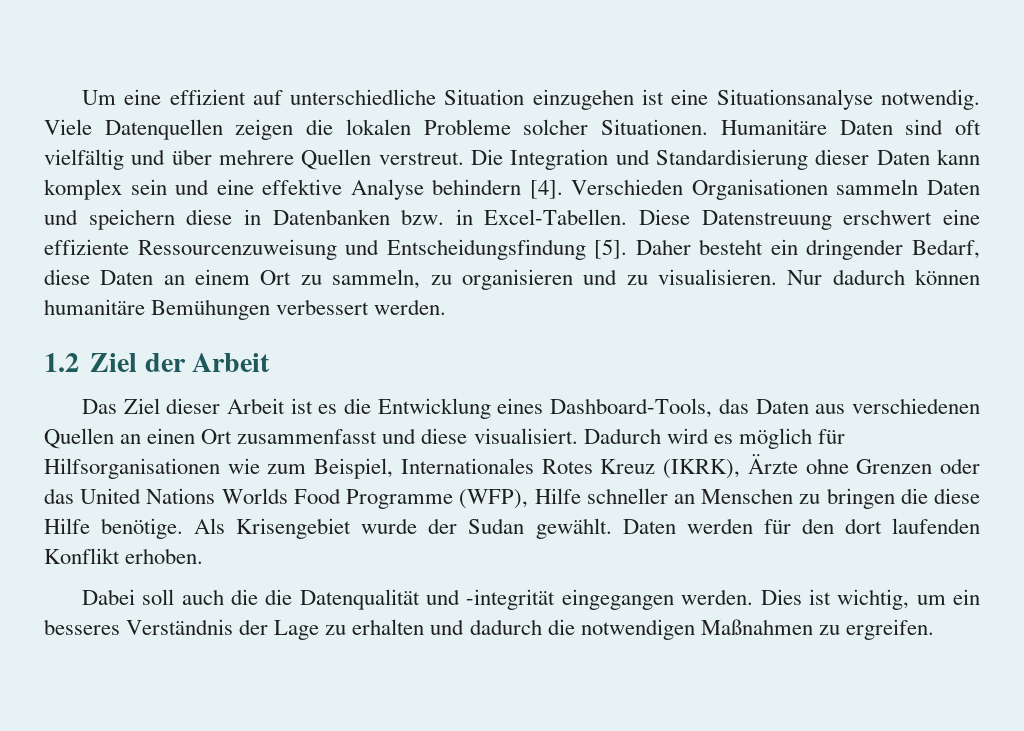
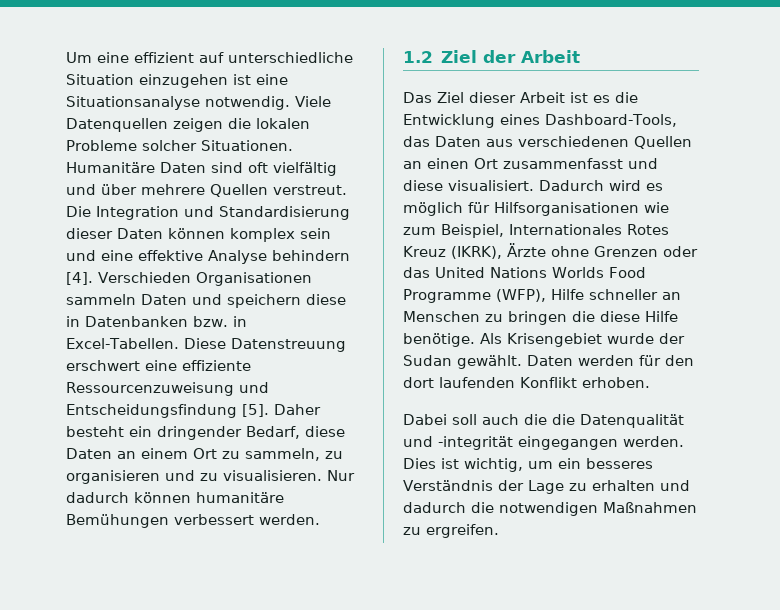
[937,149,981,165] kann -> [168,228,225,239] können

